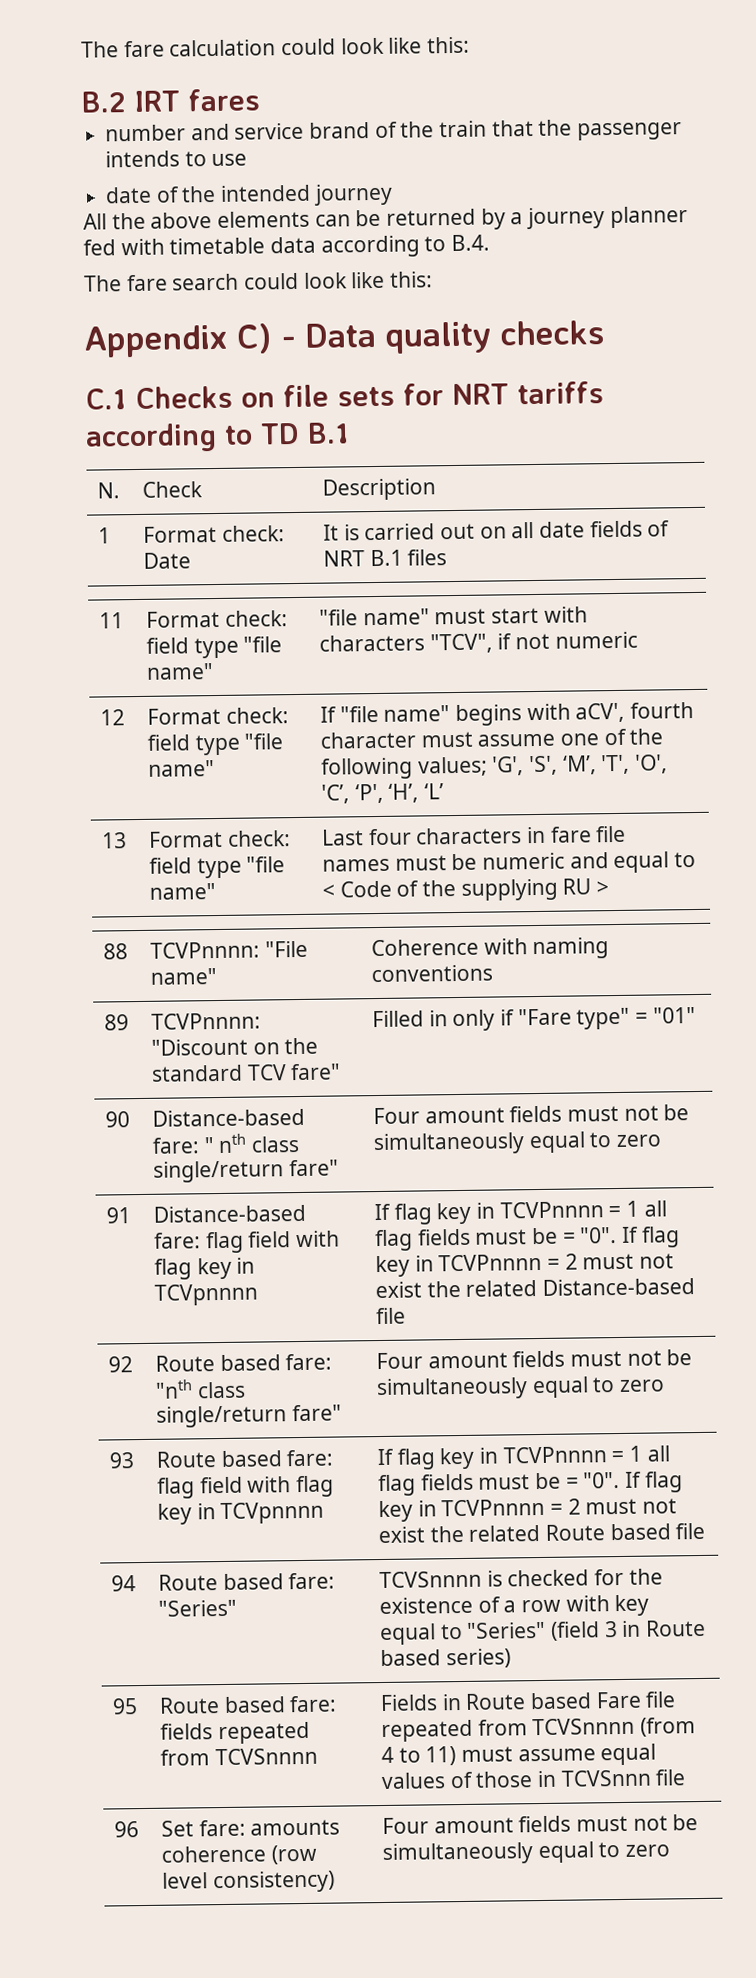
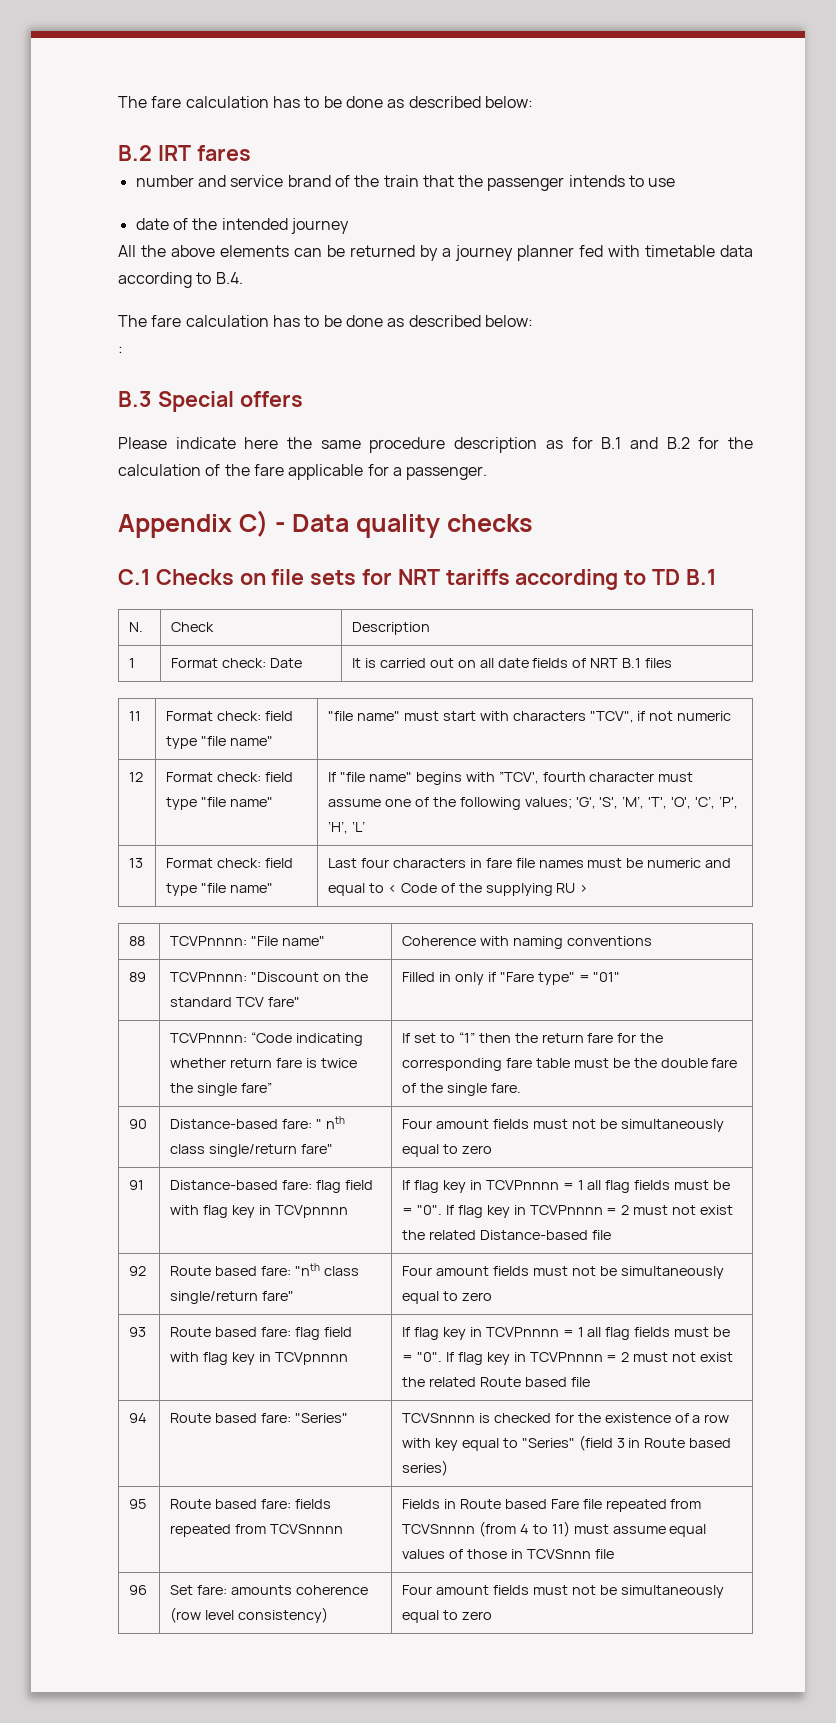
[81,36,471,58] The fare calculation could look like this: -> [118,96,533,108] The fare calculation has to be done as described below:
[172,271,434,291] search could look like this: -> [185,315,533,327] [118,346,123,354] [118,391,303,412] [118,437,754,453] [118,464,488,480] calculation has to be done as described below: // : // B.3 Special offers // Please indicate here the same procedure description as for B.1 and B.2 for the calculation of the fare applicable for a passenger.
[575,702,626,723] aCV', -> [498,771,539,784] ”TCV',
(696, 1015) none -> [170,1032,363,1046] [170,1058,357,1068] [170,1082,272,1096] [402,1032,664,1043] [402,1058,738,1071] [402,1083,521,1096] // | TCVPnnnn: “Code indicating whether return fare is twice the single fare” | If set to “1” then the return fare for the corresponding fare table must be the double fare of the single fare.

